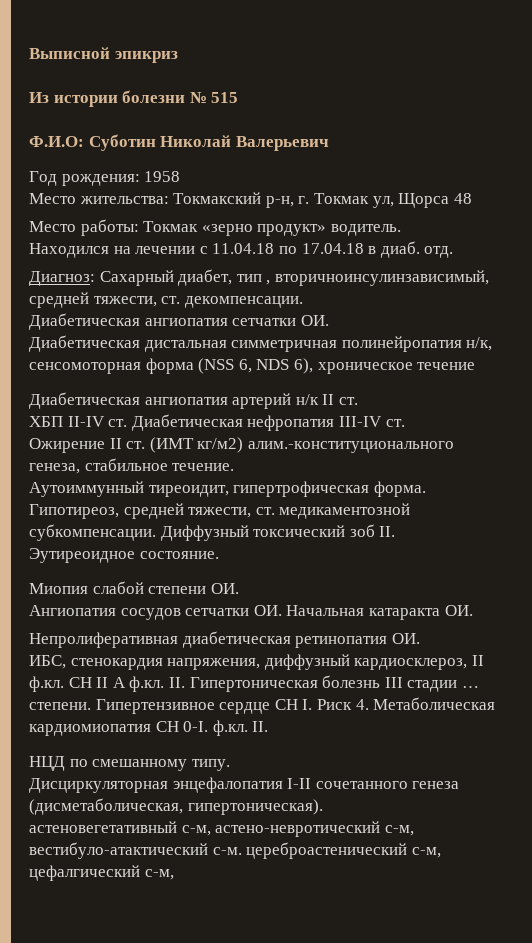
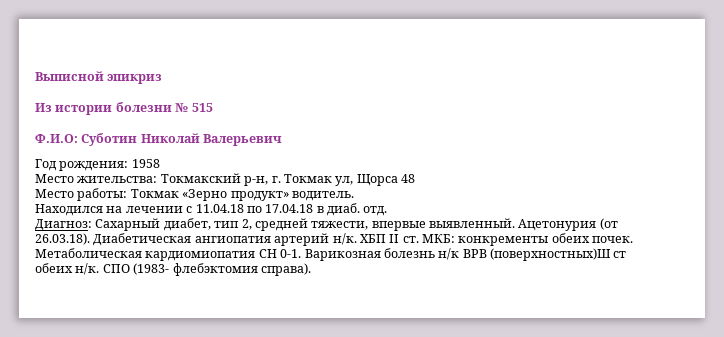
[201,224,253,236] «зерно -> [182,189,228,201] «Зерно
[266,270,489,286] [29,292,303,308] [29,313,329,330] [29,335,493,352] [29,358,476,374] , вторичноинсулинзависимый, средней тяжести, ст. декомпенсации. // Диабетическая ангиопатия сетчатки ОИ. // Диабетическая дистальная симметричная полинейропатия н/к, сенсомоторная форма (NSS 6, NDS 6), хроническое течение // -> [241,218,618,231] [35,233,90,245] 2, средней тяжести, впервые выявленный. Ацетонурия (от 26.03.18).
[295,394,358,405] [29,414,405,431] [29,437,454,453] [29,458,235,474] [29,481,426,497] [29,503,411,519] [29,524,396,541] [29,548,219,563] [29,581,239,594] [29,605,473,620] [29,631,420,648] [29,654,484,670] [29,675,479,692] [29,697,496,714] [29,720,269,736] [29,756,230,771] [29,777,460,793] [29,798,323,815] [29,821,414,837] [29,842,441,859] [29,865,174,881] н/к II ст. // ХБП II-IV ст. Диабетическая нефропатия III-IV ст. // Ожирение II ст. (ИМТ кг/м2) алим.-конституционального генеза, стабильное течение. // Аутоиммунный тиреоидит, гипертрофическая форма. Гипотиреоз, средней тяжести, ст. медикаментозной субкомпенсации. Диффузный токсический зоб II. Эутиреоидное состояние. // Миопия слабой степени ОИ. // Ангиопатия сосудов сетчатки ОИ. Начальная катаракта ОИ. // Непролиферативная диабетическая ретинопатия ОИ. // ИБС, стенокардия напряжения, диффузный кардиосклероз, II ф.кл. СН II А ф.кл. II. Гипертоническая болезнь III стадии … степени. Гипертензивное сердце СН I. Риск 4. Метаболическая кардиомиопатия СН 0-I. ф.кл. II. // НЦД по смешанному типу. // Дисциркуляторная энцефалопатия I-II сочетанного генеза (дисметаболическая, гипертоническая). // астеновегетативный с-м, астено-невротический с-м, вестибуло-атактический с-м. цереброастенический с-м, цефалгический с-м, -> [332,233,634,246] [35,248,627,261] [35,263,311,276] н/к. ХБП II ст. МКБ: конкременты обеих почек. Метаболическая кардиомиопатия СН 0-1. Варикозная болезнь н/к ВРВ (поверхностных)Ш ст обеих н/к. СПО (1983- флебэктомия справа).

